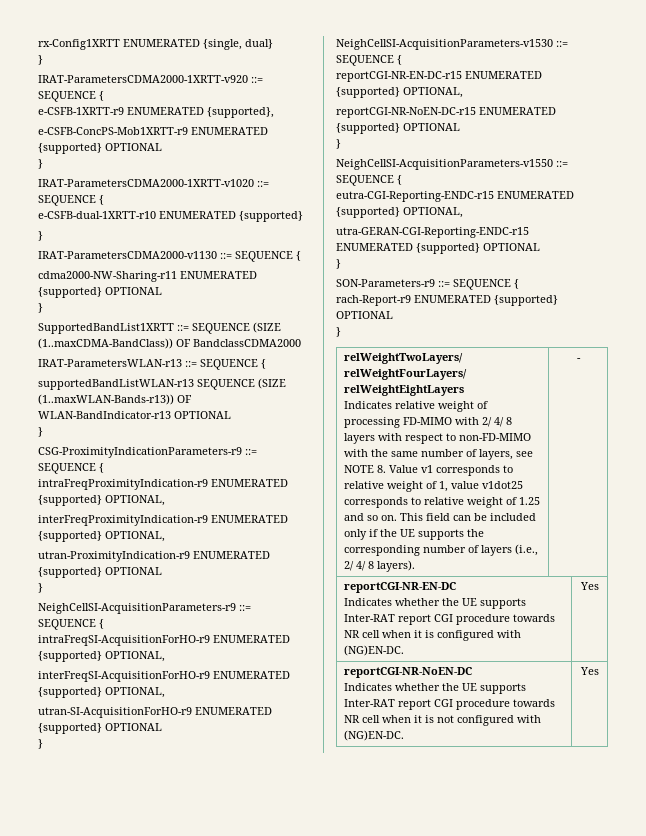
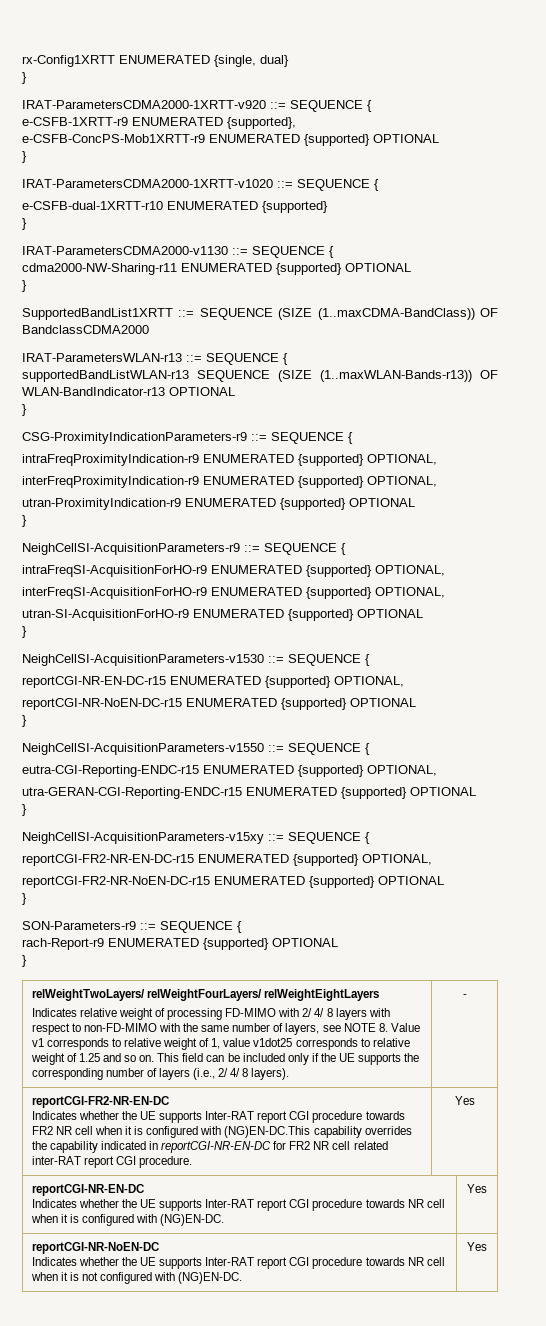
(341, 264) none -> [22,832,370,844] [22,854,432,866] [22,876,444,888] [22,893,27,905] // NeighCellSI-AcquisitionParameters-v15xy ::= SEQUENCE { // reportCGI-FR2-NR-EN-DC-r15 ENUMERATED {supported} OPTIONAL, // reportCGI-FR2-NR-NoEN-DC-r15 ENUMERATED {supported} OPTIONAL // }
(581, 359) none -> [31,1096,169,1108] [31,1111,405,1123] [31,1126,412,1138] [31,1141,388,1153] [31,1156,192,1168] [454,1096,475,1105] // reportCGI-FR2-NR-EN-DC // Indicates whether the UE supports Inter-RAT report CGI procedure towards FR2 NR cell when it is configured with (NG)EN-DC.This capability overrides the capability indicated in reportCGI-NR-EN-DC for FR2 NR cell related inter-RAT report CGI procedure. | Yes

